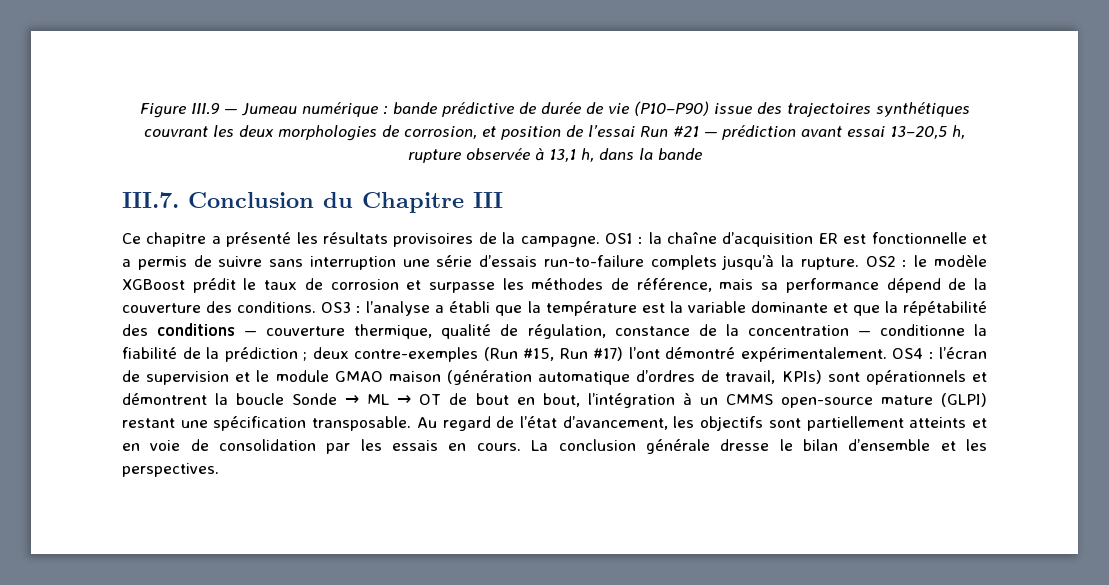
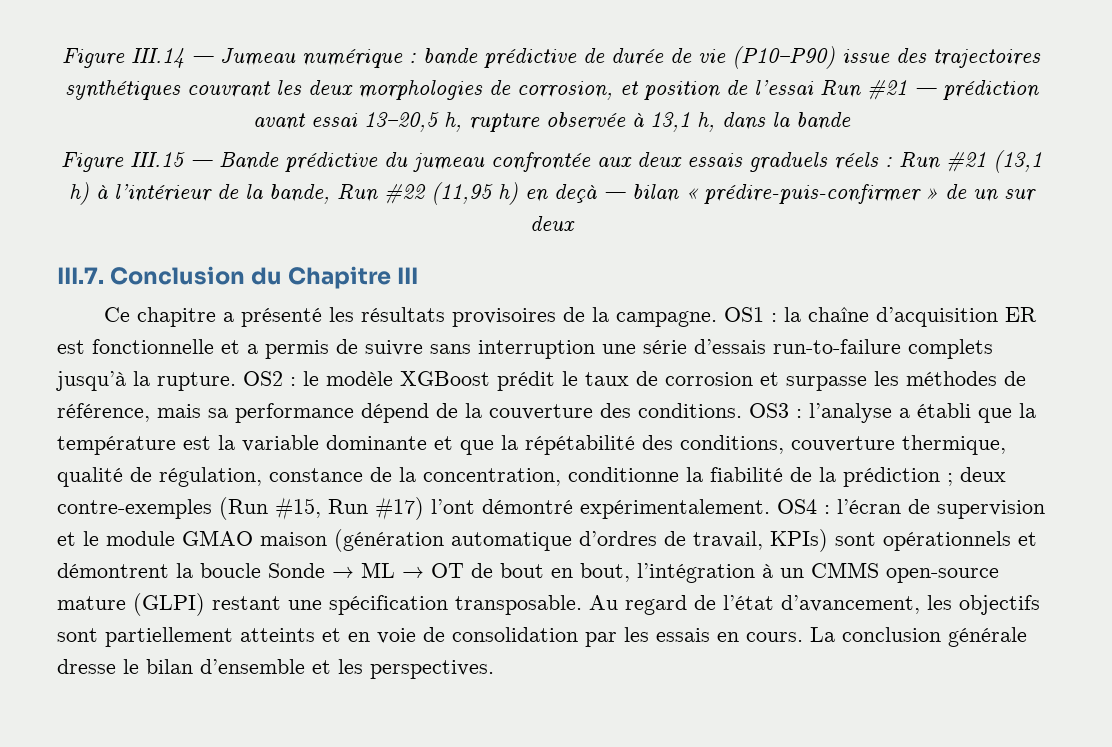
[139,103,220,118] Figure III.9 -> [62,48,184,68] Figure III.14
(702, 154) none -> [60,150,1042,173] [68,182,1036,205] [529,216,575,232] // Figure III.15 — Bande prédictive du jumeau confrontée aux deux essais graduels réels : Run #21 (13,1 h) à l’intérieur de la bande, Run #22 (11,95 h) en deçà — bilan « prédire-puis-confirmer » de un sur deux
[157,323,258,336] conditions — -> [680,435,784,454] conditions,
[747,325,871,336] concentration — -> [423,468,561,486] concentration,

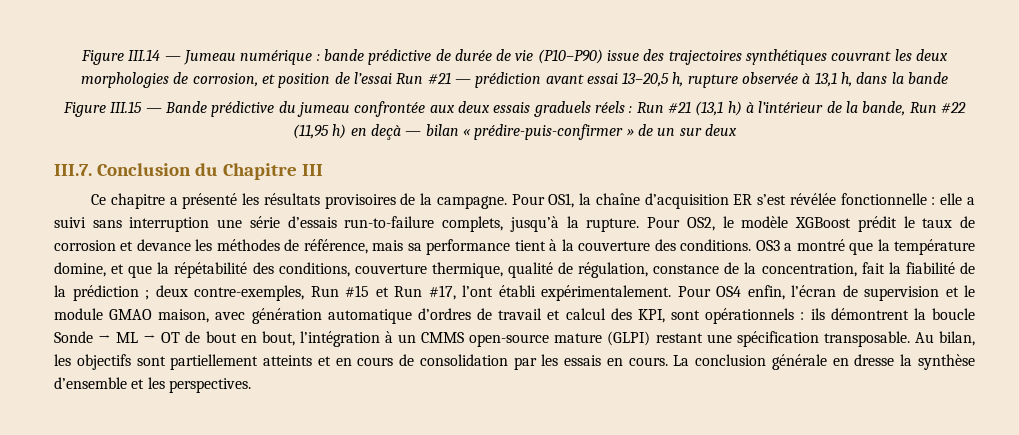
[724,307,778,322] OS1 : -> [511,193,575,208] Pour OS1,
[57,339,423,359] est fonctionnelle et a permis de suivre -> [757,193,975,205] [54,217,86,228] s’est révélée fonctionnelle : elle a suivi
[908,339,993,359] complets -> [442,216,504,232] complets,
[243,371,296,386] OS2 : -> [647,217,715,231] Pour OS2,
[786,376,867,391] surpasse -> [136,239,191,251] devance
[361,403,458,423] dépend de -> [514,239,558,251] tient à
[796,403,1036,423] [57,435,427,455] : l’analyse a établi que la température est la variable dominante -> [784,239,976,255] [54,262,106,277] a montré que la température domine,
[568,467,679,482] conditionne -> [861,262,885,274] fait
[57,497,830,520] contre-exemples (Run #15, Run #17) l’ont démontré expérimentalement. OS4 : -> [194,285,785,301] contre-exemples, Run #15 et Run #17, l’ont établi expérimentalement. Pour OS4 enfin,
[260,529,1037,552] maison (génération automatique d’ordres de travail, KPIs) sont opérationnels et -> [158,308,825,324] maison, avec génération automatique d’ordres de travail et calcul des KPI, sont opérationnels : ils
[625,595,920,615] regard de l’état d’avancement, -> [938,331,975,346] bilan,
[377,628,416,644] voie -> [357,357,394,366] cours
[57,659,193,674] dresse le bilan -> [832,354,976,370] en dresse la synthèse

